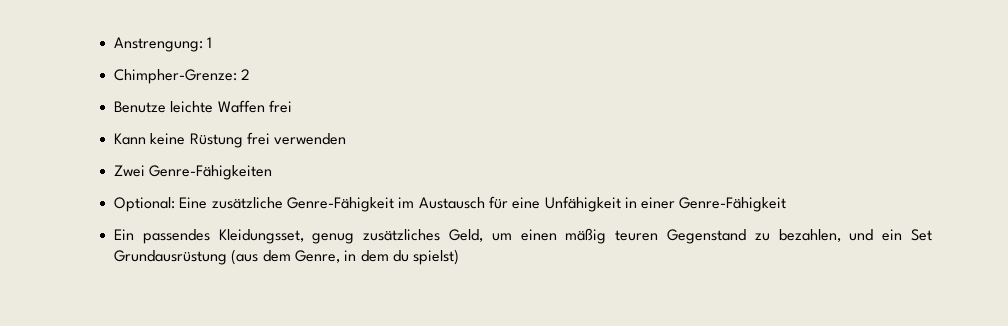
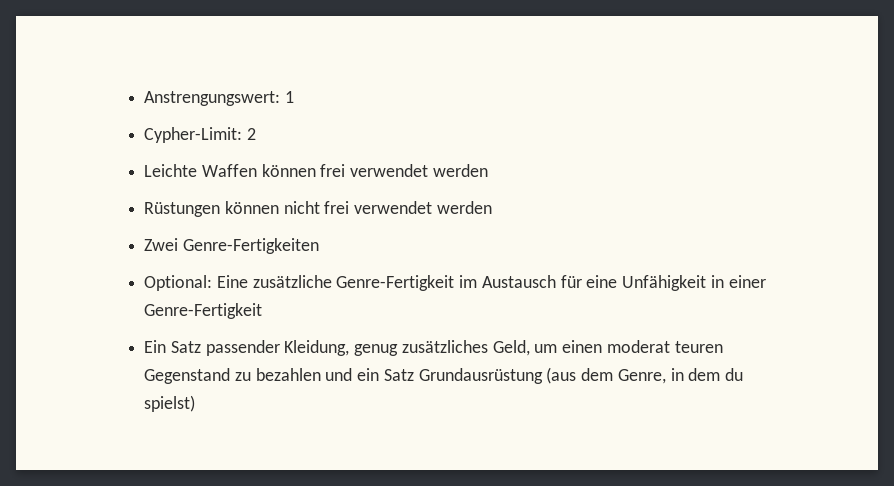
[113,37,203,52] Anstrengung: -> [144,91,281,106] Anstrengungswert:
[113,69,237,84] Chimpher-Grenze: -> [144,127,243,143] Cypher-Limit:
[113,100,292,113] [113,132,347,148] Benutze leichte Waffen frei // Kann keine Rüstung frei verwenden -> [144,164,488,177] [144,201,492,217] Leichte Waffen können frei verwendet werden // Rüstungen können nicht frei verwendet werden
[149,165,273,180] Genre-Fähigkeiten -> [183,238,320,254] Genre-Fertigkeiten
[286,197,394,212] Genre-Fähigkeit -> [336,275,455,291] Genre-Fertigkeit
[679,197,787,212] Genre-Fähigkeit -> [144,303,263,319] Genre-Fertigkeit
[142,229,304,244] passendes Kleidungsset, -> [171,340,350,356] Satz passender Kleidung,
[565,228,607,244] mäßig -> [606,340,670,353] moderat
[778,229,841,242] bezahlen, -> [255,368,321,381] bezahlen
[911,229,933,241] Set -> [383,369,414,381] Satz

